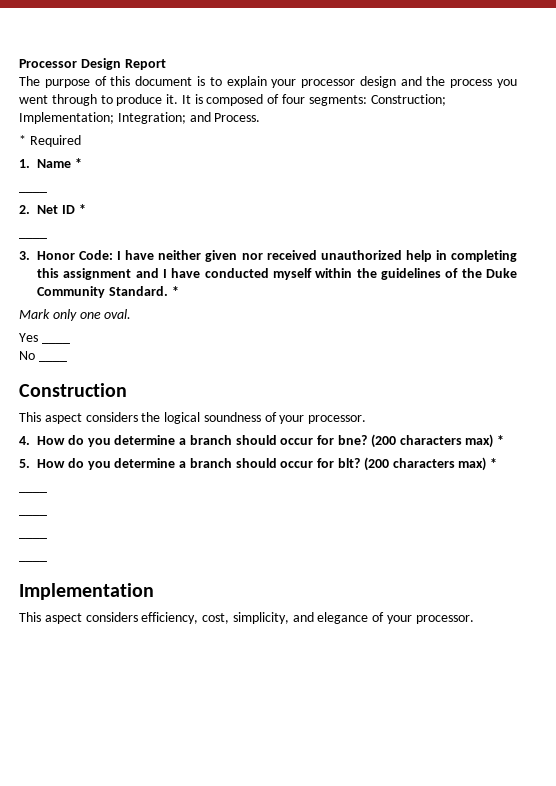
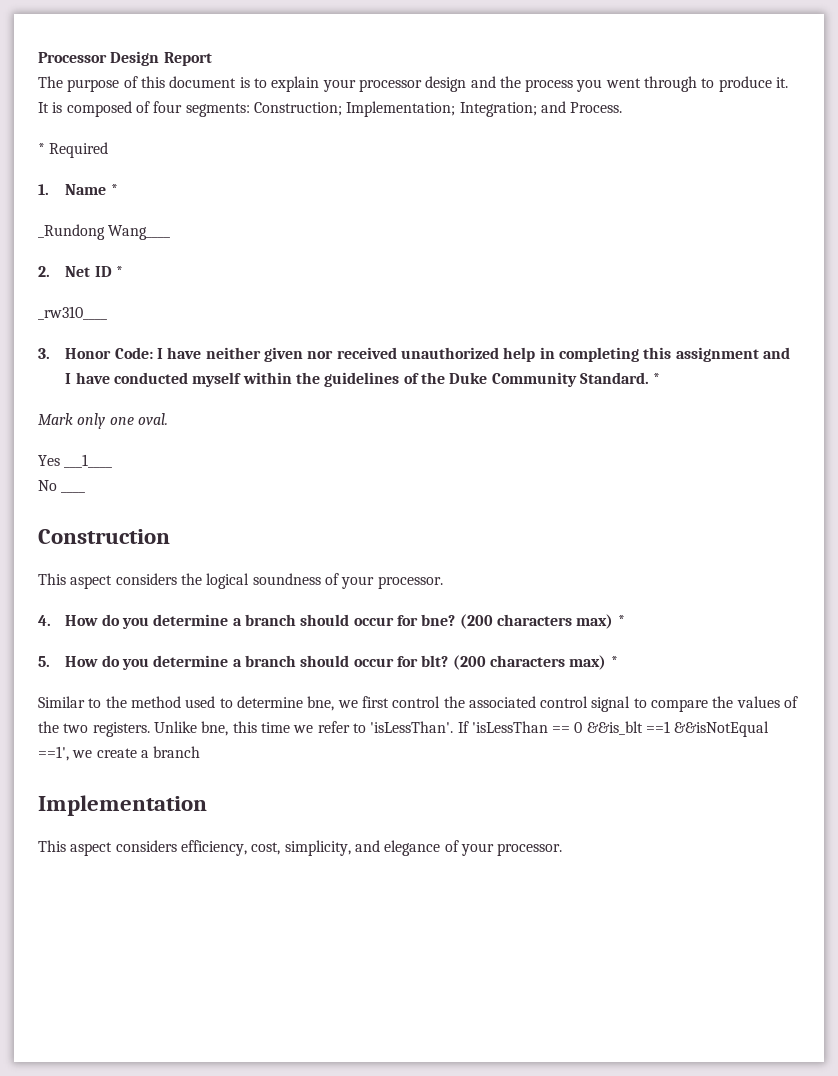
[19,191,47,193] ____ -> [38,224,171,240] _Rundong Wang____
[19,237,47,239] ____ -> [38,306,107,320] _rw310____
[41,342,70,344] ____ -> [64,454,113,468] ___1____
[19,491,47,493] [19,514,47,516] [19,537,47,539] [19,560,47,562] ____ // ____ // ____ // ____ -> [38,696,799,712] [38,721,770,737] [38,746,201,761] Similar to the method used to determine bne, we first control the associated control signal to compare the values of the two registers. Unlike bne, this time we refer to 'isLessThan'. If 'isLessThan == 0 &&is_blt ==1 &&isNotEqual ==1', we create a branch

